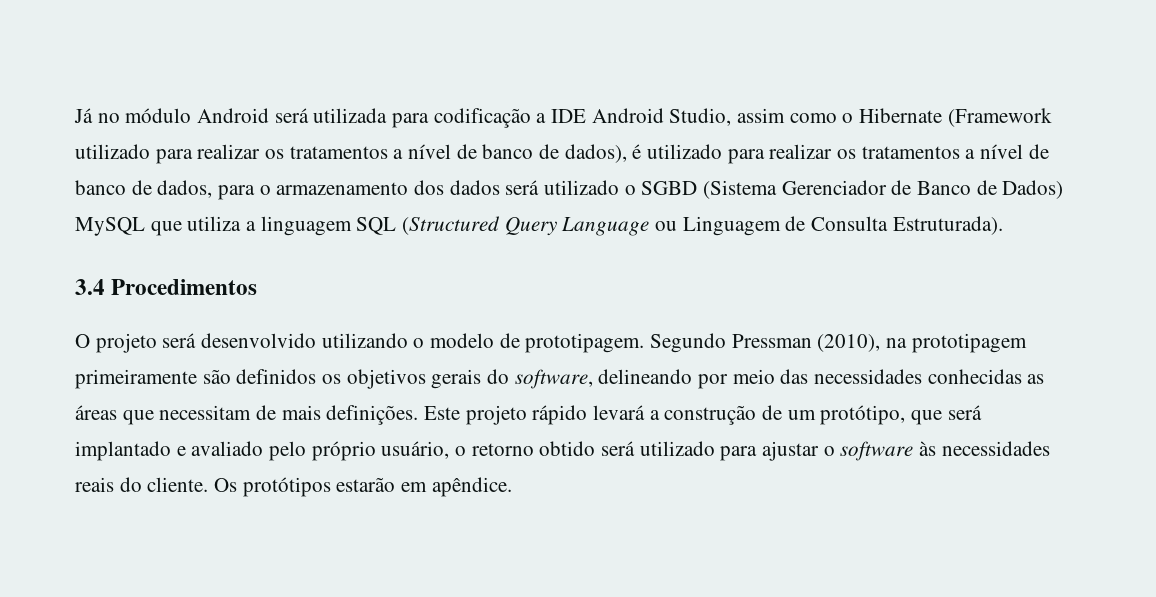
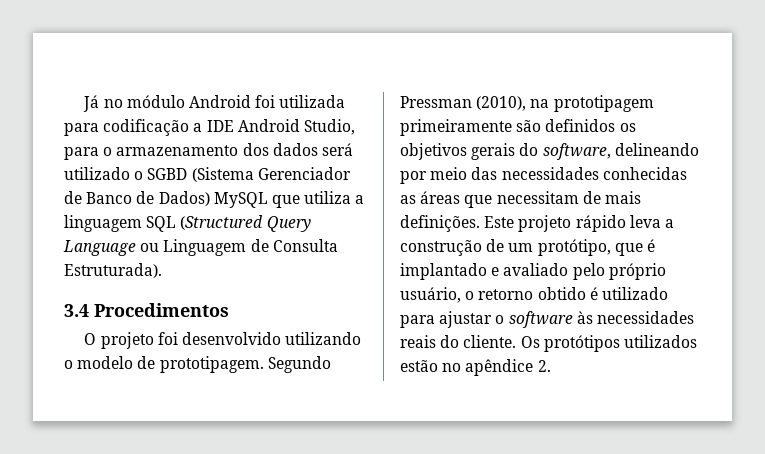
[274,108,309,123] será -> [255,95,276,108] foi
[737,108,1052,127] [75,144,1049,164] [75,180,213,198] assim como o Hibernate (Framework utilizado para realizar os tratamentos a nível de banco de dados), é utilizado para realizar os tratamentos a nível de banco de dados, -> (355, 127) none
[162,333,197,348] será -> [157,332,178,345] foi
[593,405,646,420] levará -> [629,215,661,228] leva
[947,405,982,420] será -> [646,239,655,252] é
[601,441,636,456] será -> [589,287,598,300] é
[336,477,512,497] estarão em apêndice. -> [623,335,697,348] [400,359,551,376] utilizados estão no apêndice 2.

